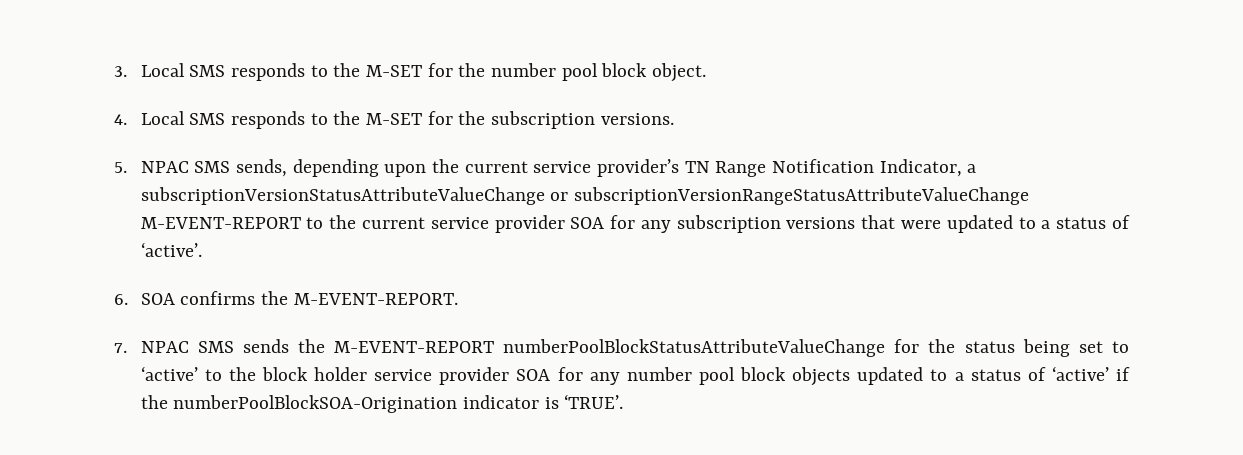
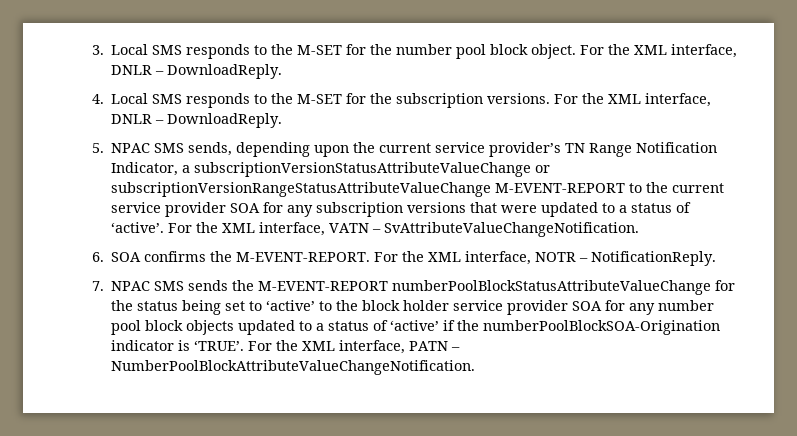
(706, 72) none -> [580,44,738,58] [111,64,283,79] For the XML interface, DNLR – DownloadReply.
(674, 119) none -> [554,93,712,107] [111,113,283,128] For the XML interface, DNLR – DownloadReply.
(202, 249) none -> [168,222,640,237] For the XML interface, VATN – SvAttributeValueChangeNotification.
(458, 299) none -> [374,251,717,266] For the XML interface, NOTR – NotificationReply.
(624, 401) none -> [248,340,461,354] [111,360,476,375] For the XML interface, PATN – NumberPoolBlockAttributeValueChangeNotification.

